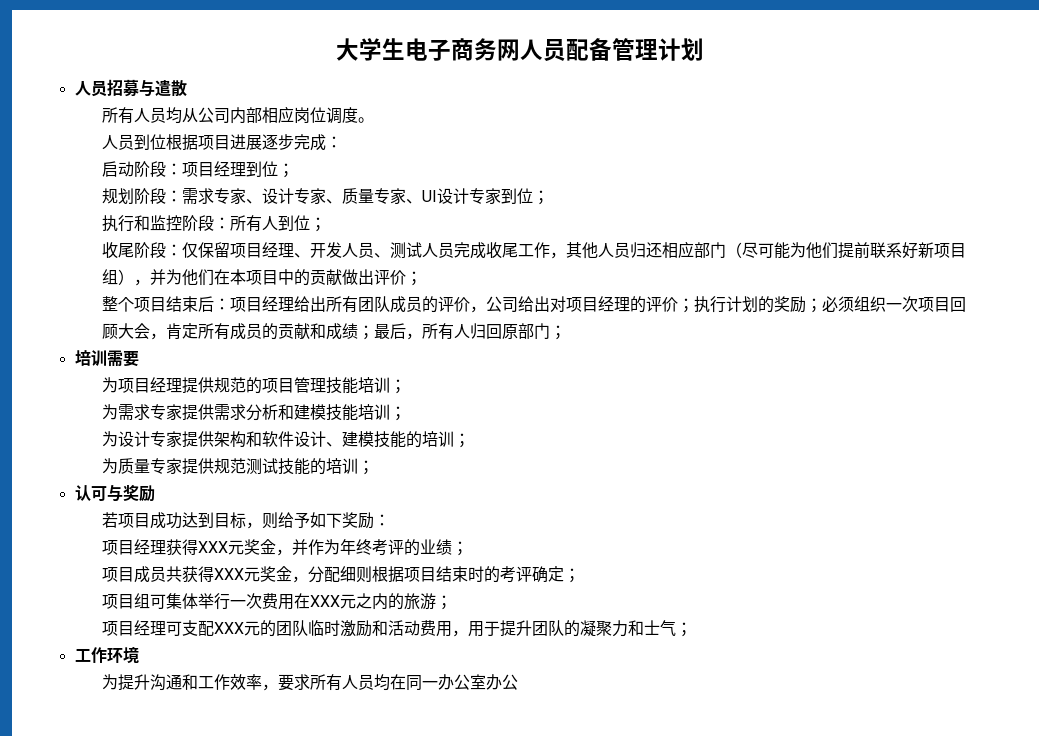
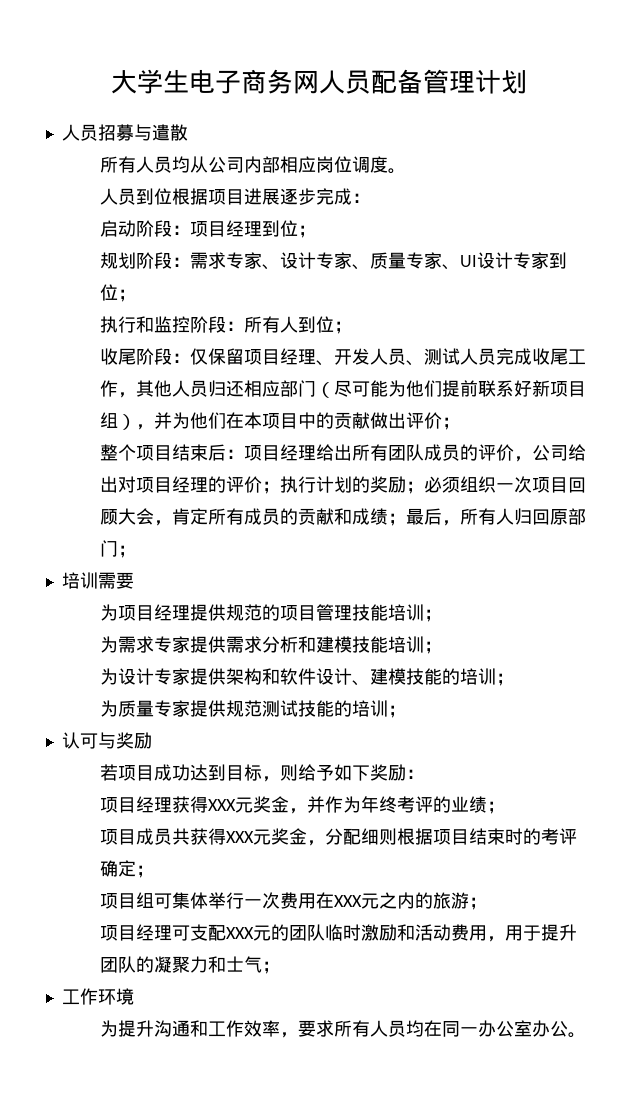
(519, 682) none -> [568,1032,587,1038] 。

